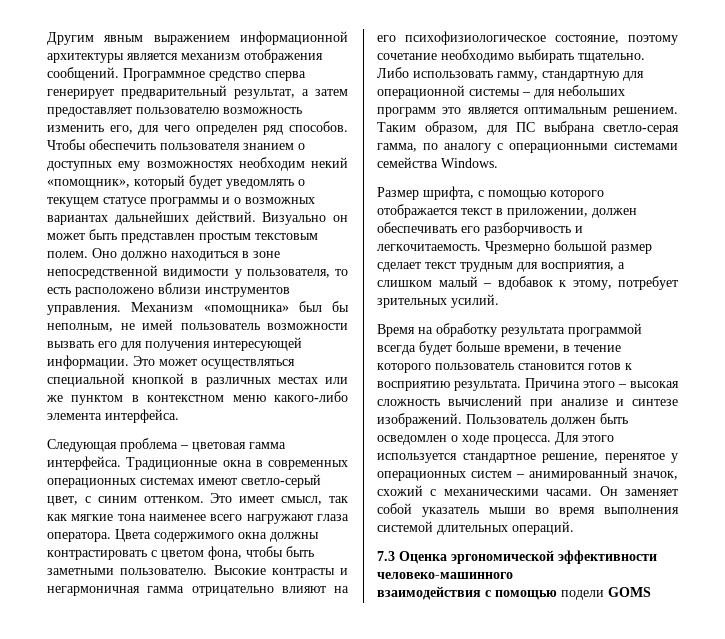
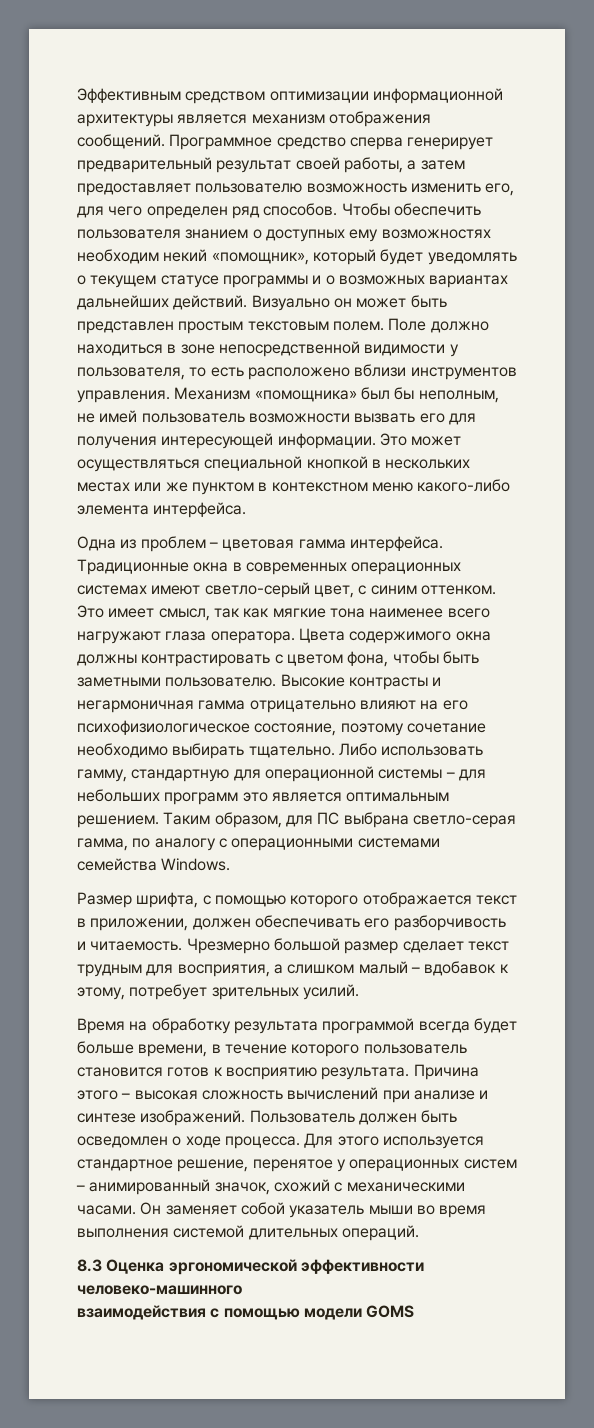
[47,32,230,45] Другим явным выражением -> [77,88,369,104] Эффективным средством оптимизации
[234,89,295,99] результат, -> [216,157,403,173] результат своей работы,
[92,248,117,258] Оно -> [388,318,427,331] Поле
[205,377,271,387] различных -> [385,459,471,469] нескольких
[47,438,178,452] Следующая проблема -> [77,536,206,552] Одна из проблем
[377,244,481,251] легкочитаемость. -> [90,941,183,951] читаемость.
[377,551,395,561] 7.3 -> [77,1259,102,1272] 8.3
[561,590,604,600] подели -> [303,1308,362,1320] модели

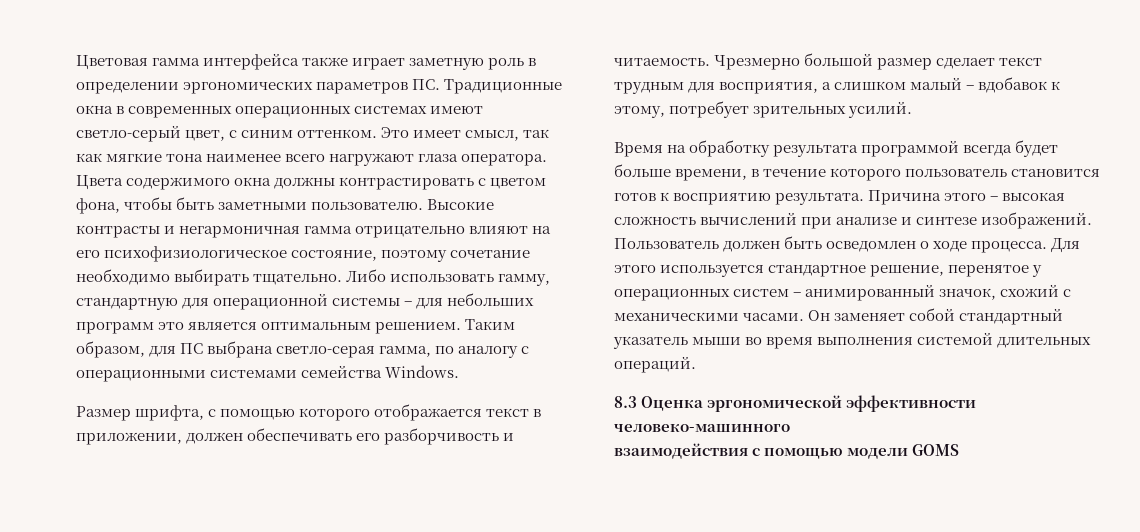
[77,88,503,104] [77,111,431,127] [77,134,494,150] [77,157,465,173] [77,183,515,196] [77,203,481,219] [77,229,491,242] [77,249,517,265] [77,275,509,288] [77,295,447,311] [77,318,489,334] [77,341,459,357] [77,364,517,380] [77,387,499,403] [77,410,476,425] [77,433,462,449] [77,456,471,472] [77,479,511,495] [77,502,247,518] [77,536,443,552] Эффективным средством оптимизации информационной архитектуры является механизм отображения сообщений. Программное средство сперва генерирует предварительный результат своей работы, а затем предоставляет пользователю возможность изменить его, для чего определен ряд способов. Чтобы обеспечить пользователя знанием о доступных ему возможностях необходим некий «помощник», который будет уведомлять о текущем статусе программы и о возможных вариантах дальнейших действий. Визуально он может быть представлен простым текстовым полем. Поле должно находиться в зоне непосредственной видимости у пользователя, то есть расположено вблизи инструментов управления. Механизм «помощника» был бы неполным, не имей пользователь возможности вызвать его для получения интересующей информации. Это может осуществляться специальной кнопкой в нескольких местах или же пунктом в контекстном меню какого-либо элемента интерфейса. // Одна из проблем – цветовая гамма интерфейса. -> [76,53,537,70] [76,79,441,94] Цветовая гамма интерфейса также играет заметную роль в определении эргономических параметров ПС.
(285, 1208) none -> [959,308,1064,325] стандартный

